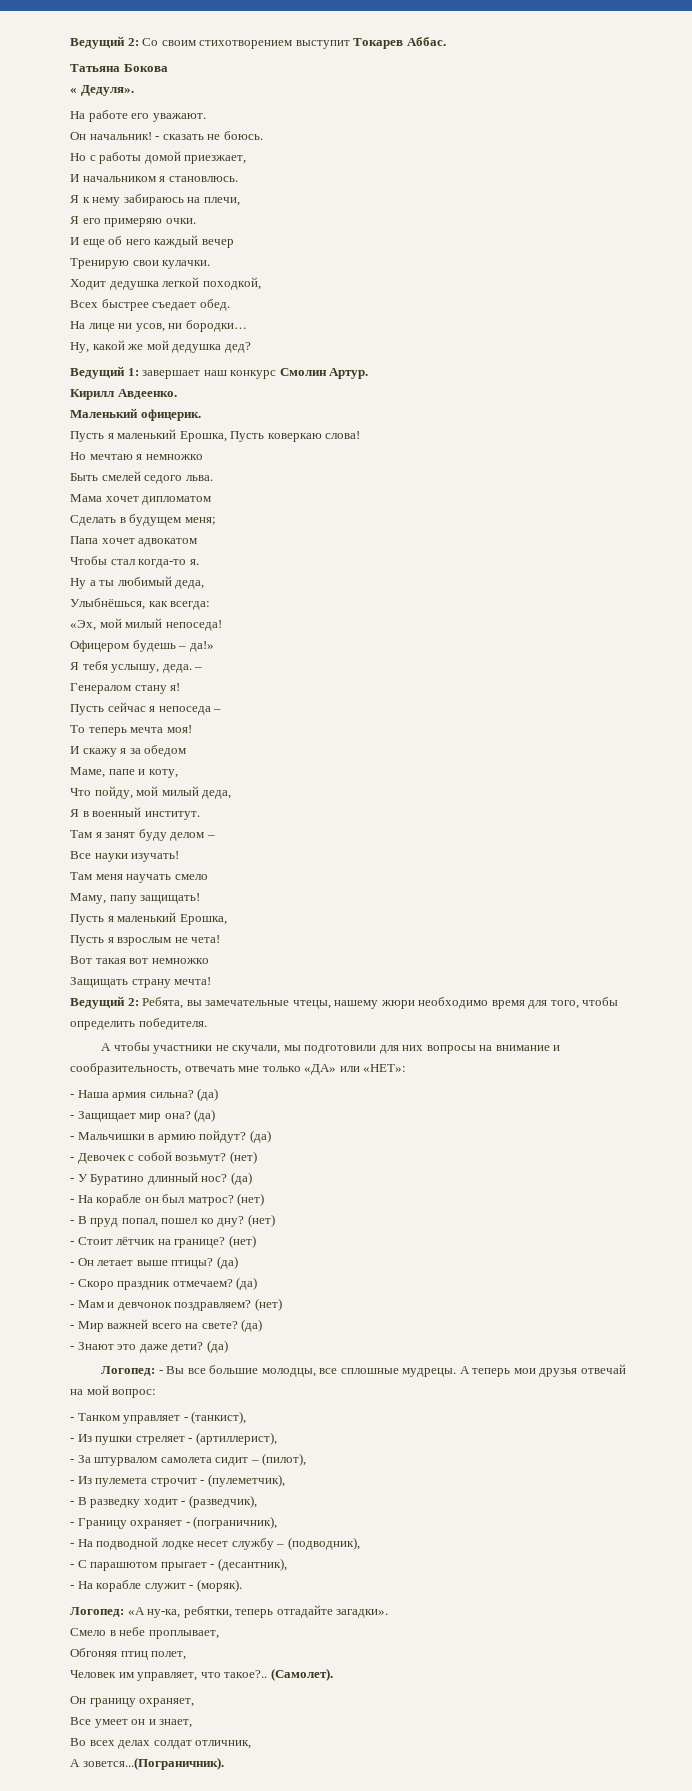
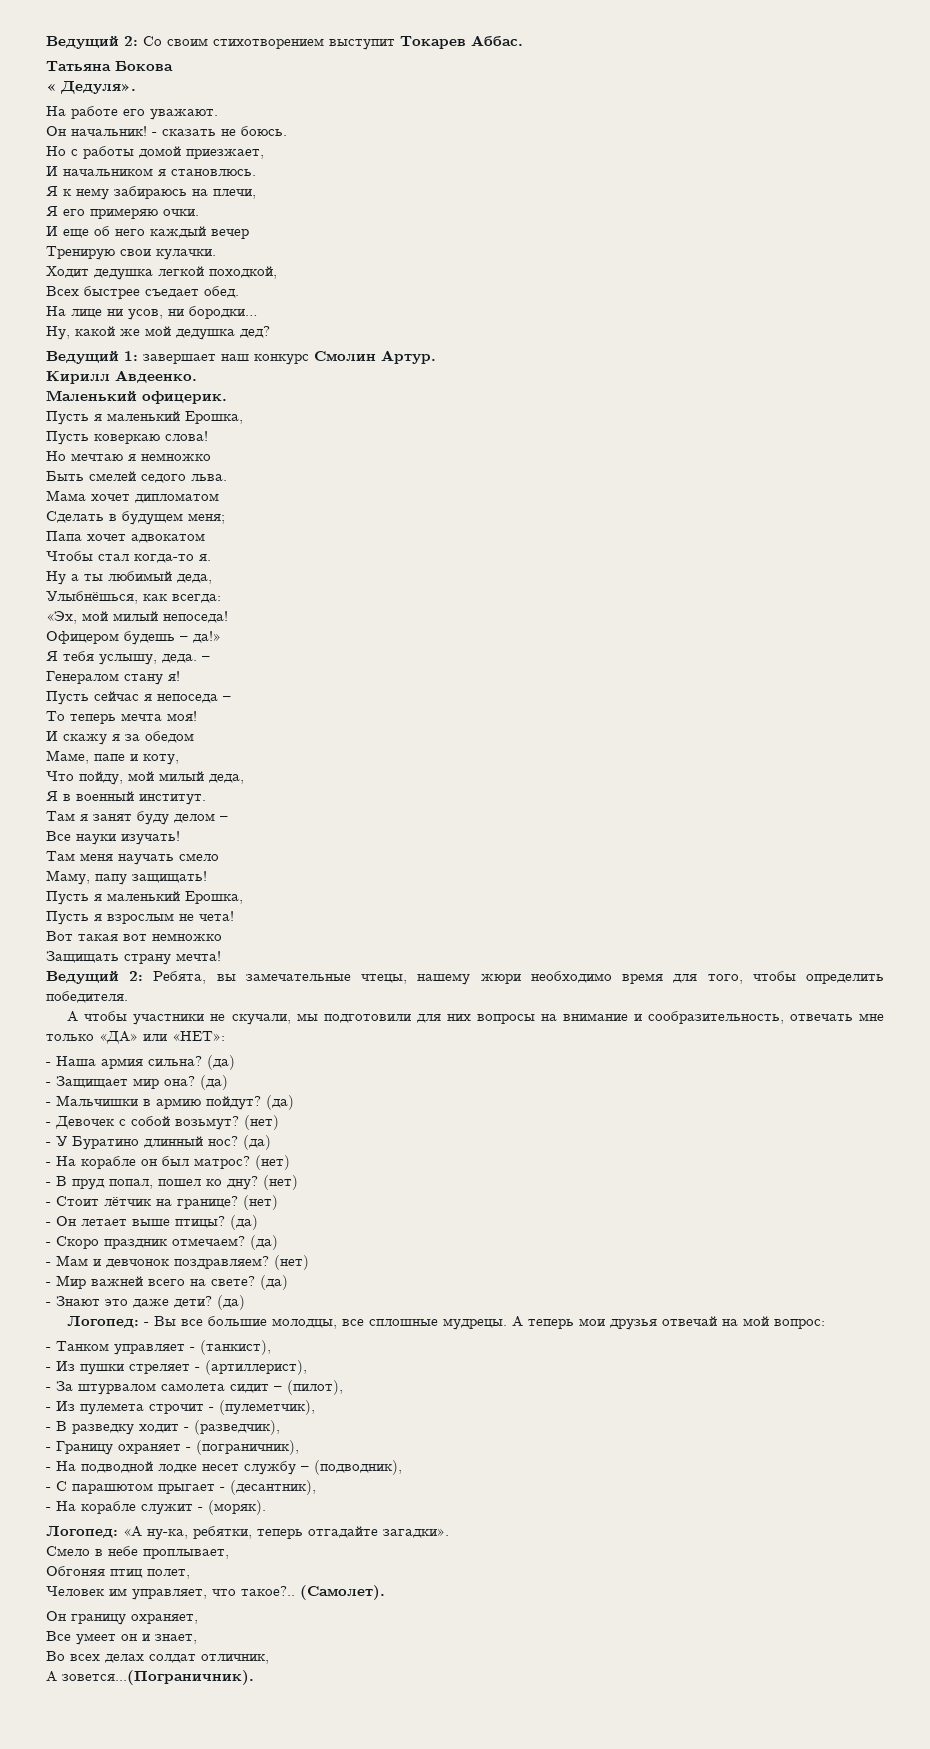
(227, 436) none -> (243, 417) //

